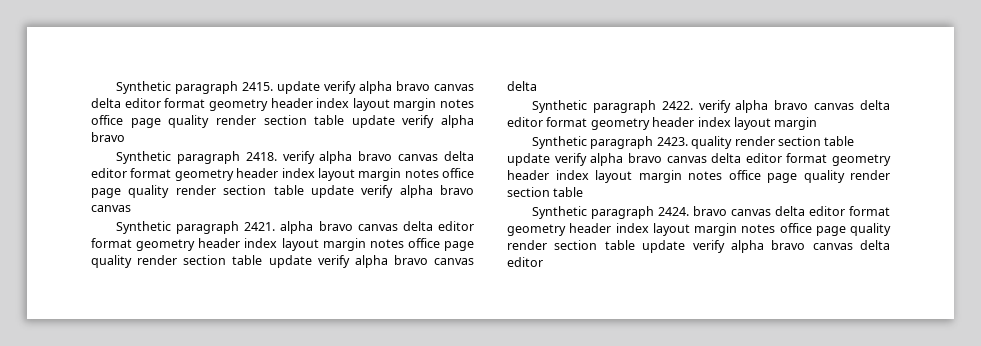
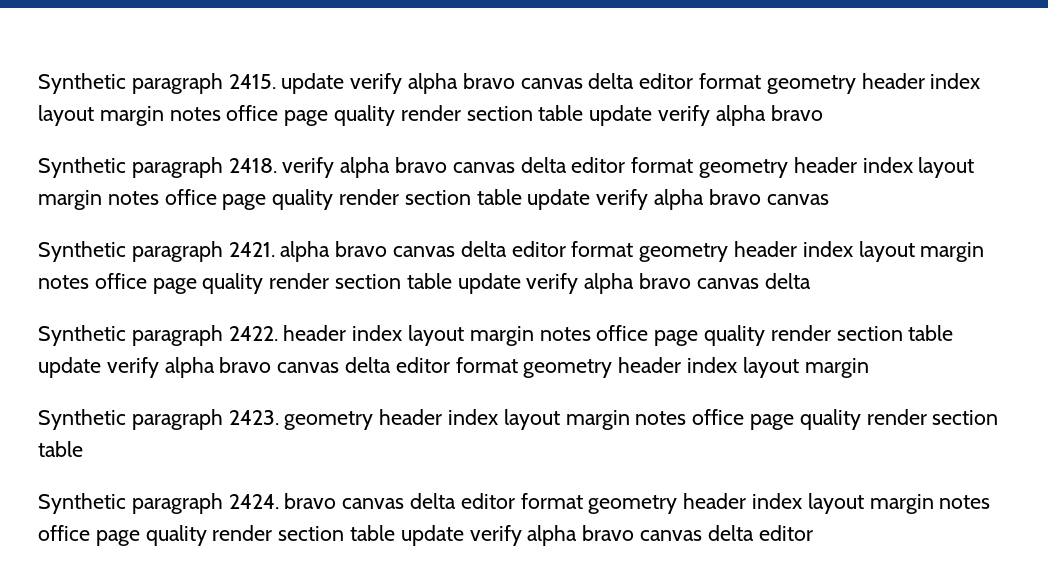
(693, 105) none -> [283,325,954,346] [38,357,101,378] header index layout margin notes office page quality render section table update
[691,136,855,149] [507,153,828,166] quality render section table update verify alpha bravo canvas delta editor format -> (279, 417) none

